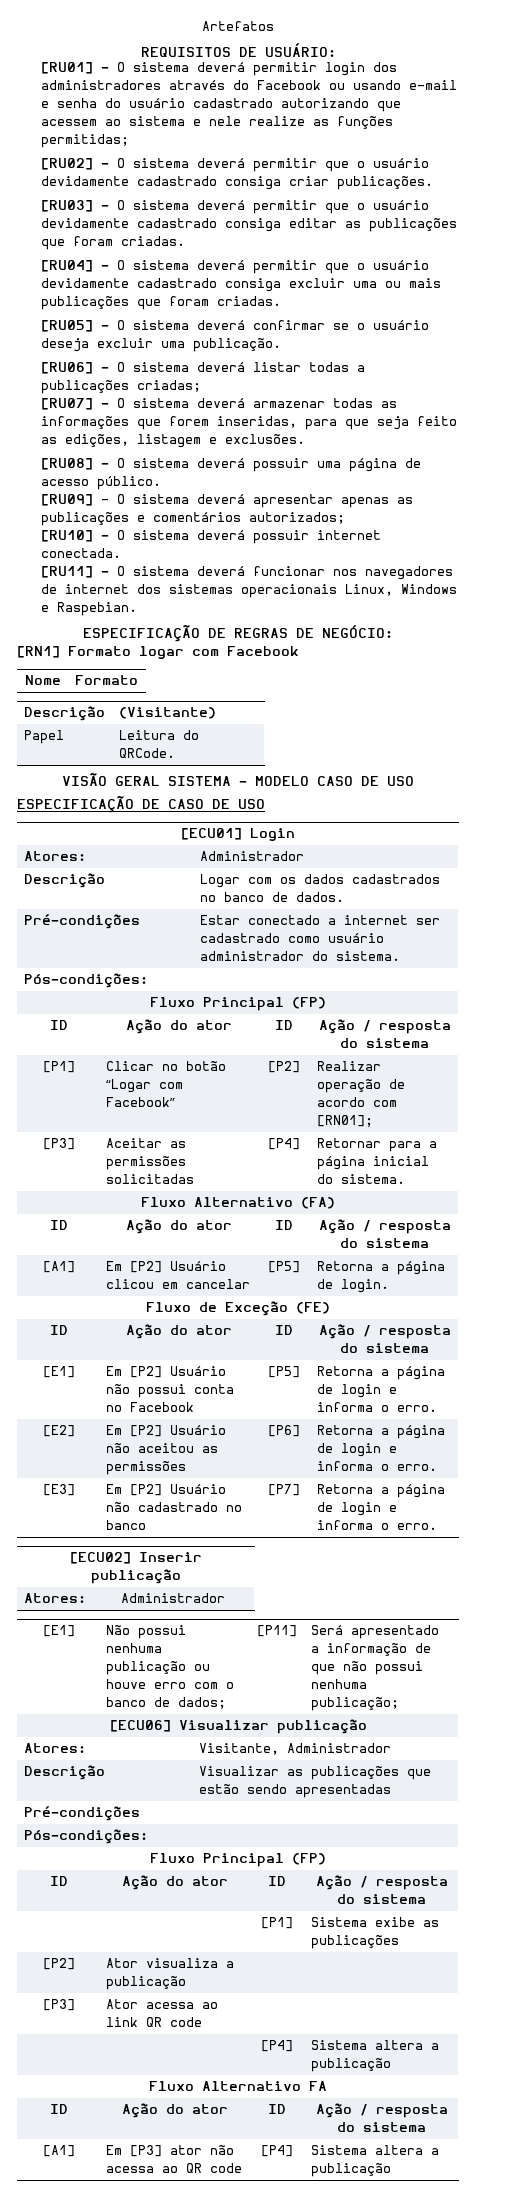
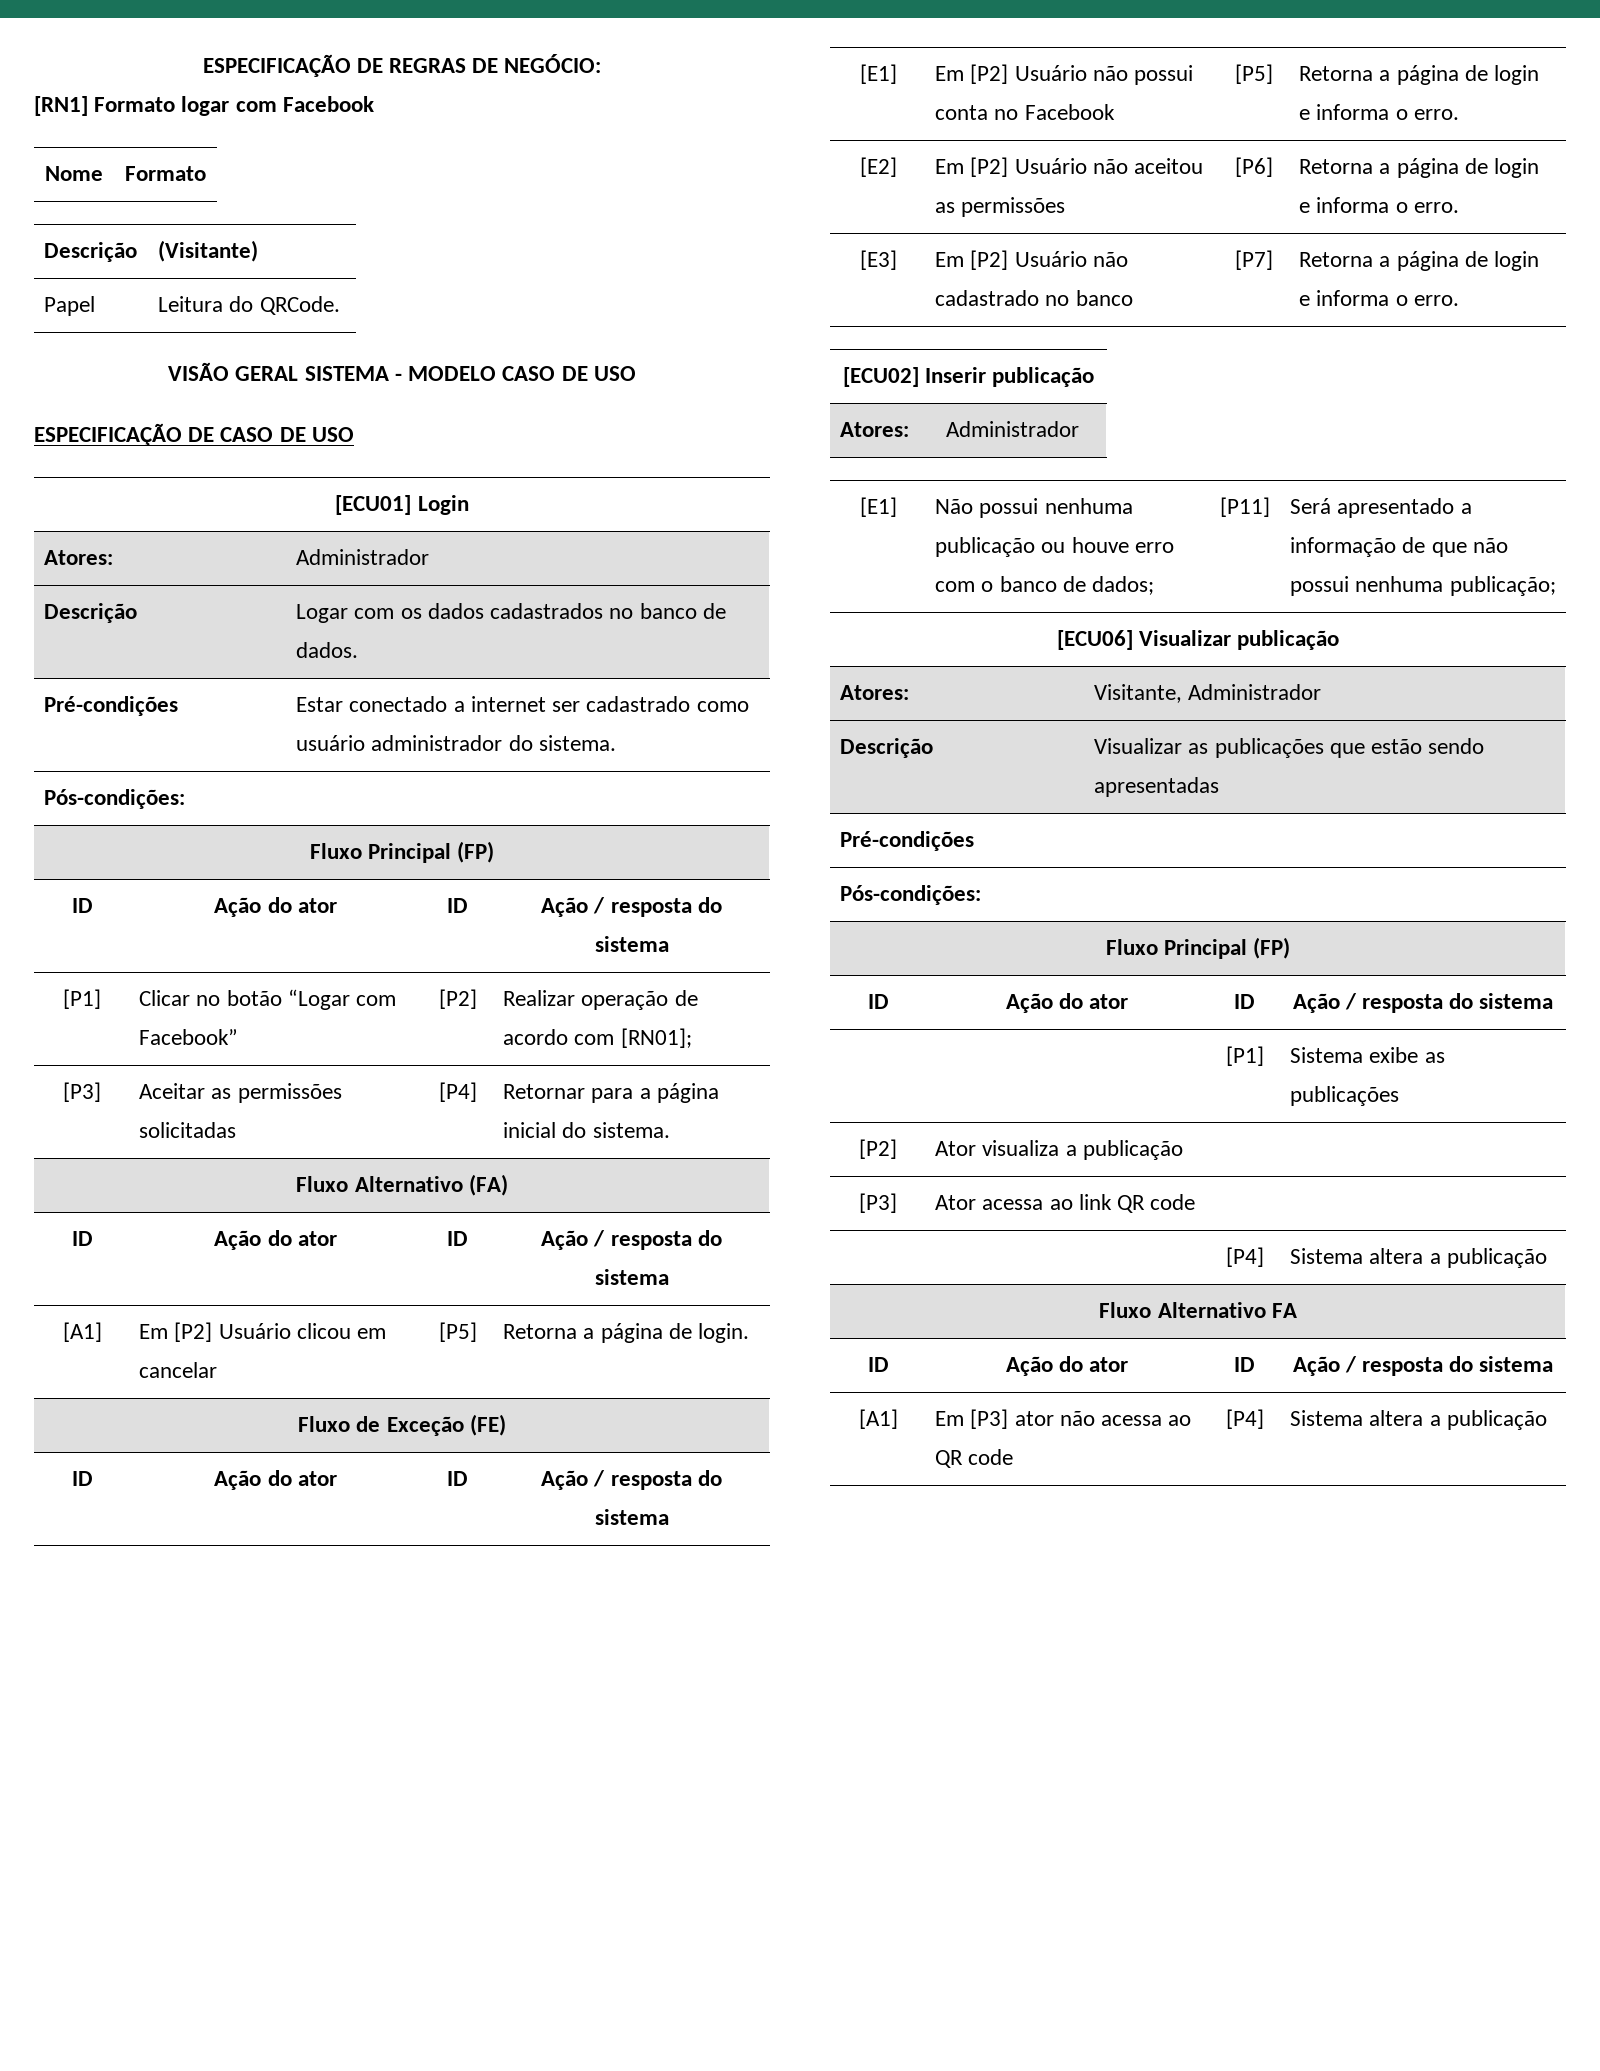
[202,21,274,31] [140,43,336,57] [40,62,397,76] [40,80,457,90] [40,98,401,112] [40,116,393,129] [40,134,129,148] [40,158,429,172] [40,176,433,190] [40,200,429,214] [40,218,457,232] [40,236,185,250] [40,260,429,274] [40,278,441,292] [40,296,281,310] [40,320,429,332] [40,338,281,352] [40,362,365,374] [40,380,201,394] [40,398,397,410] [40,416,457,430] [40,434,305,448] [40,458,421,472] [40,476,161,490] [40,494,413,508] [40,512,345,526] [40,530,381,544] [40,548,121,558] [40,566,453,580] [40,584,457,598] [40,602,137,616] Artefatos // REQUISITOS DE USUÁRIO: // [RU01] – O sistema deverá permitir login dos administradores através do Facebook ou usando e-mail e senha do usuário cadastrado autorizando que acessem ao sistema e nele realize as funções permitidas; // [RU02] - O sistema deverá permitir que o usuário devidamente cadastrado consiga criar publicações. // [RU03] - O sistema deverá permitir que o usuário devidamente cadastrado consiga editar as publicações que foram criadas. // [RU04] - O sistema deverá permitir que o usuário devidamente cadastrado consiga excluir uma ou mais publicações que foram criadas. // [RU05] – O sistema deverá confirmar se o usuário deseja excluir uma publicação. // [RU06] – O sistema deverá listar todas a publicações criadas; // [RU07] – O sistema deverá armazenar todas as informações que forem inseridas, para que seja feito as edições, listagem e exclusões. // [RU08] – O sistema deverá possuir uma página de acesso público. // [RU09] - O sistema deverá apresentar apenas as publicações e comentários autorizados; // [RU10] – O sistema deverá possuir internet conectada. // [RU11] - O sistema deverá funcionar nos navegadores de internet dos sistemas operacionais Linux, Windows e Raspebian. // -> (202, 65) none

